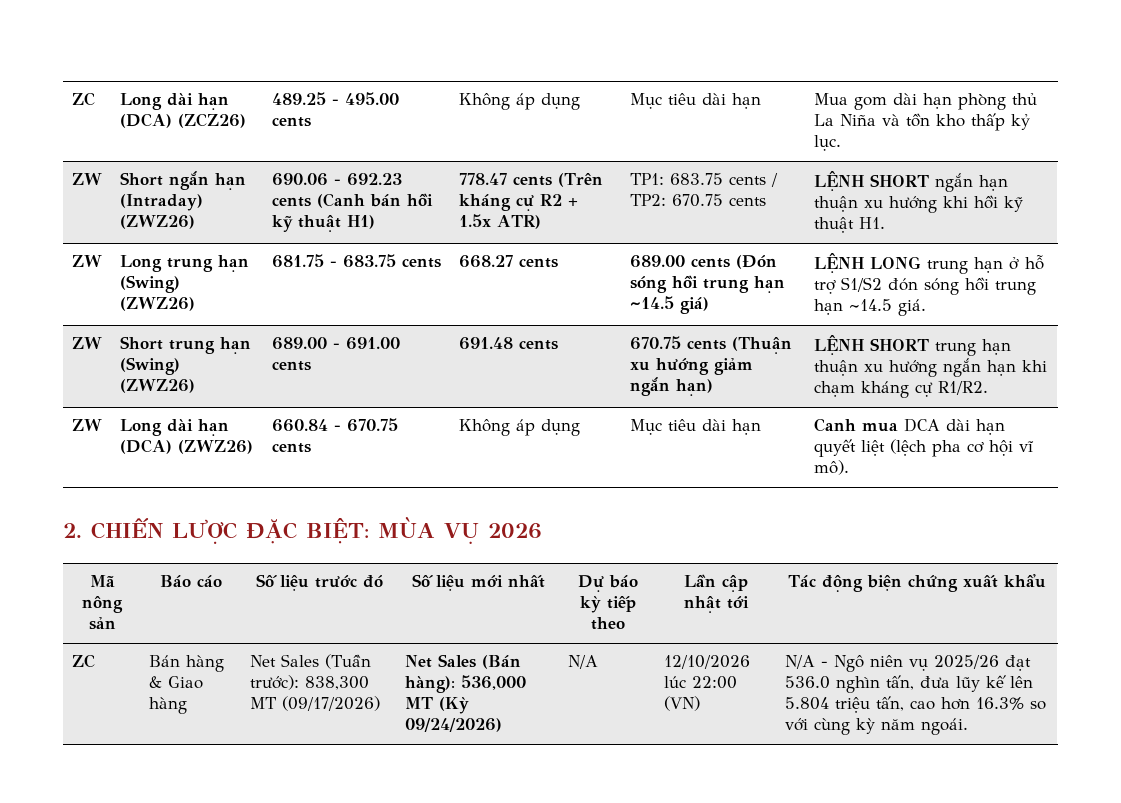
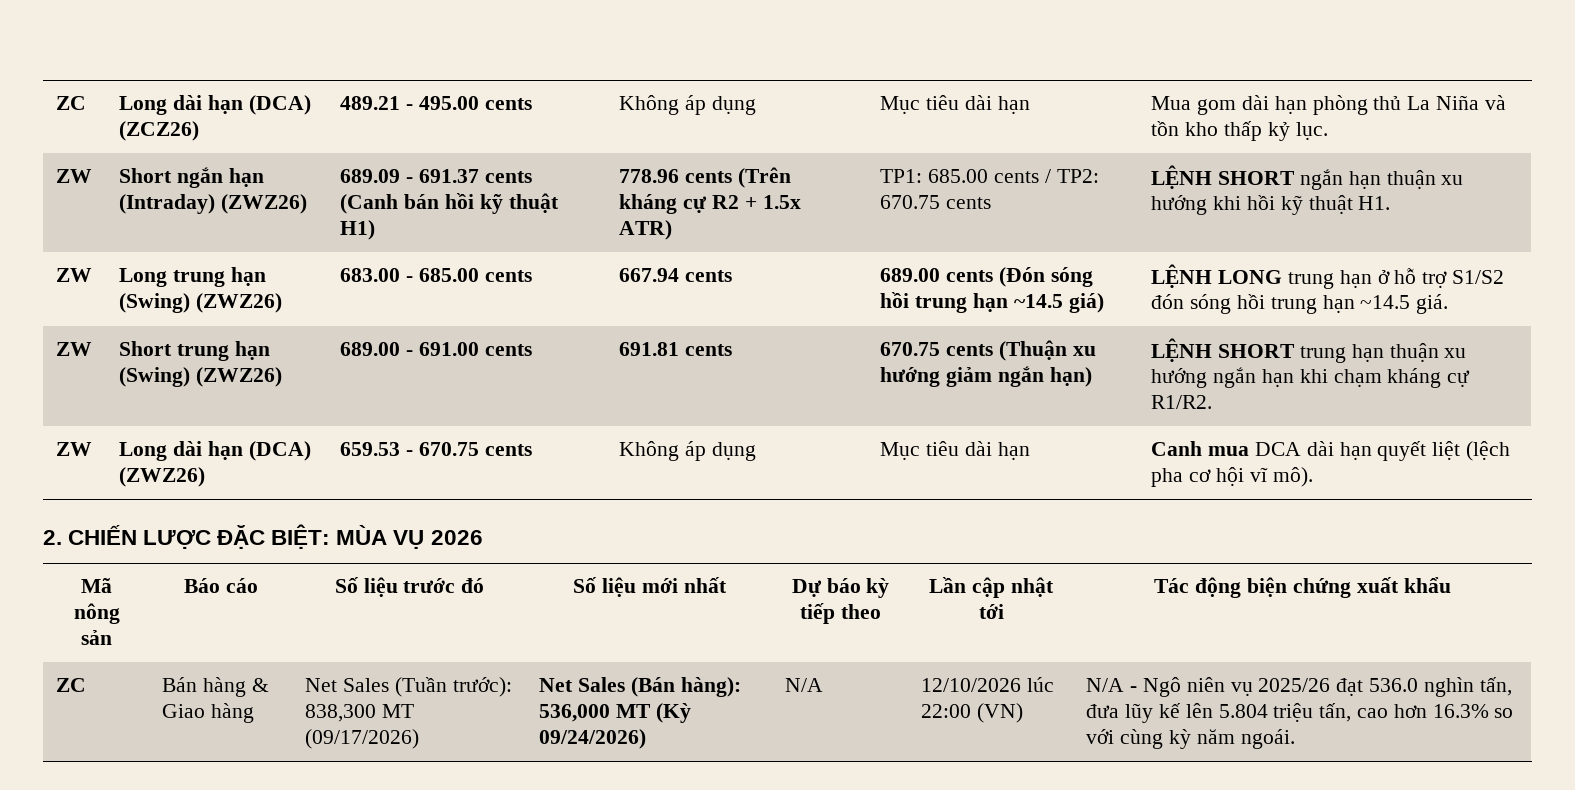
[271,92,326,105] 489.25 -> [340,96,401,110] 489.21
[271,173,402,186] 690.06 - 692.23 -> [340,169,479,183] 689.09 - 691.37
[458,173,507,185] 778.47 -> [619,169,680,183] 778.96
[669,173,723,185] 683.75 -> [928,169,989,183] 685.00
[271,254,441,268] [458,255,513,268] 681.75 - 683.75 cents | 668.27 -> [340,268,532,282] [619,268,680,282] 683.00 - 685.00 cents | 667.94
[458,337,513,350] 691.48 -> [619,342,680,356] 691.81
[271,419,328,432] 660.84 -> [340,442,401,456] 659.53

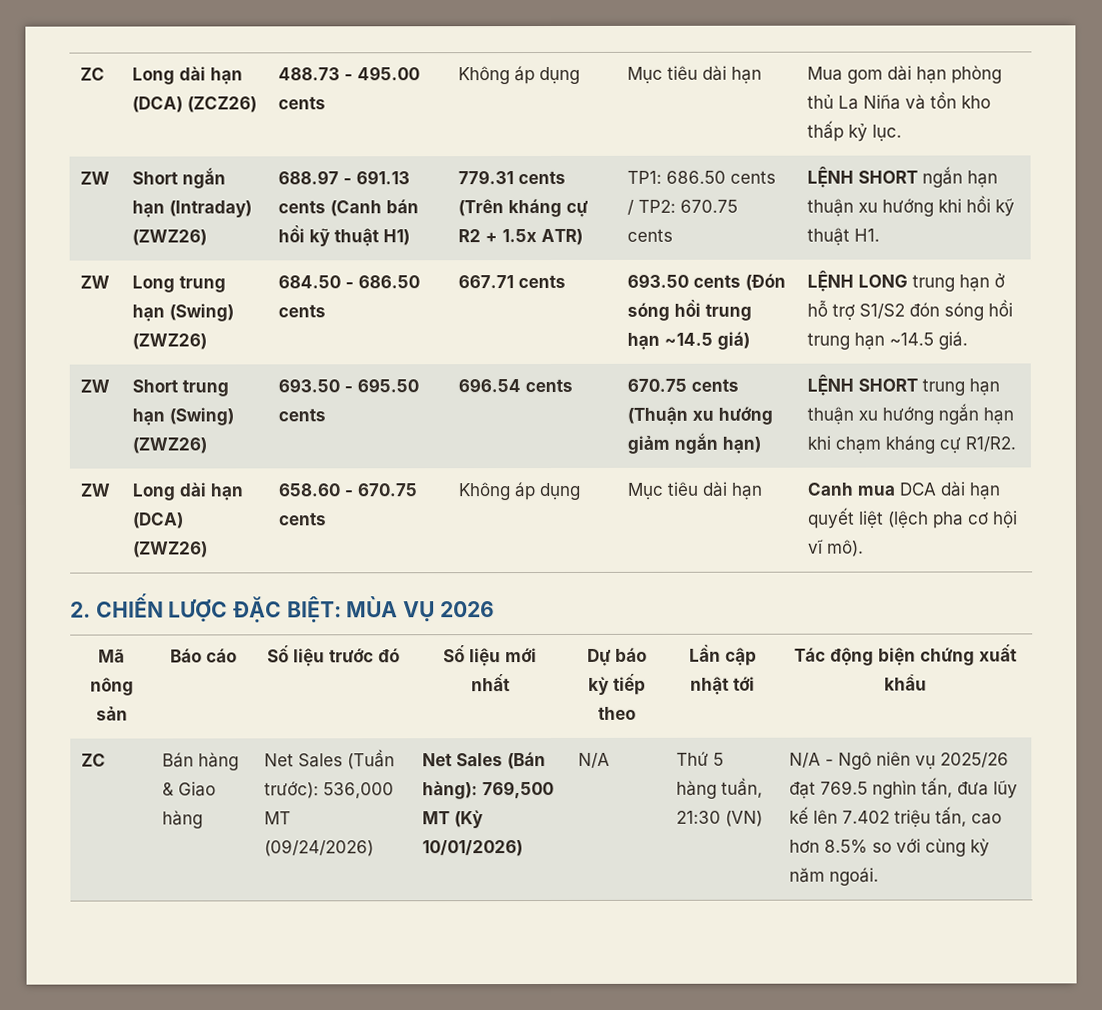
[340,96,401,110] 489.21 -> [278,67,341,81] 488.73
[340,169,479,183] 689.09 - 691.37 -> [278,170,411,185] 688.97 - 691.13
[619,169,680,183] 778.96 -> [458,170,515,185] 779.31
[928,169,989,183] 685.00 -> [666,170,727,184] 686.50
[340,268,532,282] [619,268,733,282] [880,268,941,282] 683.00 - 685.00 cents | 667.94 cents | 689.00 -> [278,275,421,289] [278,304,327,318] [458,274,567,289] [627,273,690,288] 684.50 - 686.50 cents | 667.71 cents | 693.50
[340,342,532,356] [619,342,680,356] 689.00 - 691.00 cents | 691.81 -> [278,378,420,393] [278,408,327,422] [458,378,522,393] 693.50 - 695.50 cents | 696.54
[340,442,401,456] 659.53 -> [278,483,341,497] 658.60
[305,704,415,722] [305,729,420,749] 838,300 MT (09/17/2026) -> [323,782,395,799] [264,811,292,825] [264,839,375,857] 536,000 MT (09/24/2026)
[539,704,611,722] 536,000 -> [482,780,555,800] 769,500
[539,729,647,749] 09/24/2026) -> [422,840,524,857] 10/01/2026)
[921,677,1055,692] [921,704,972,718] 12/10/2026 lúc 22:00 -> [676,751,725,766] [676,777,764,799] [676,810,722,824] Thứ 5 hàng tuần, 21:30
[1368,678,1418,692] 536.0 -> [820,780,869,795] 769.5
[1218,704,1268,718] 5.804 -> [842,810,891,824] 7.402
[1432,704,1489,718] 16.3% -> [824,839,869,854] 8.5%

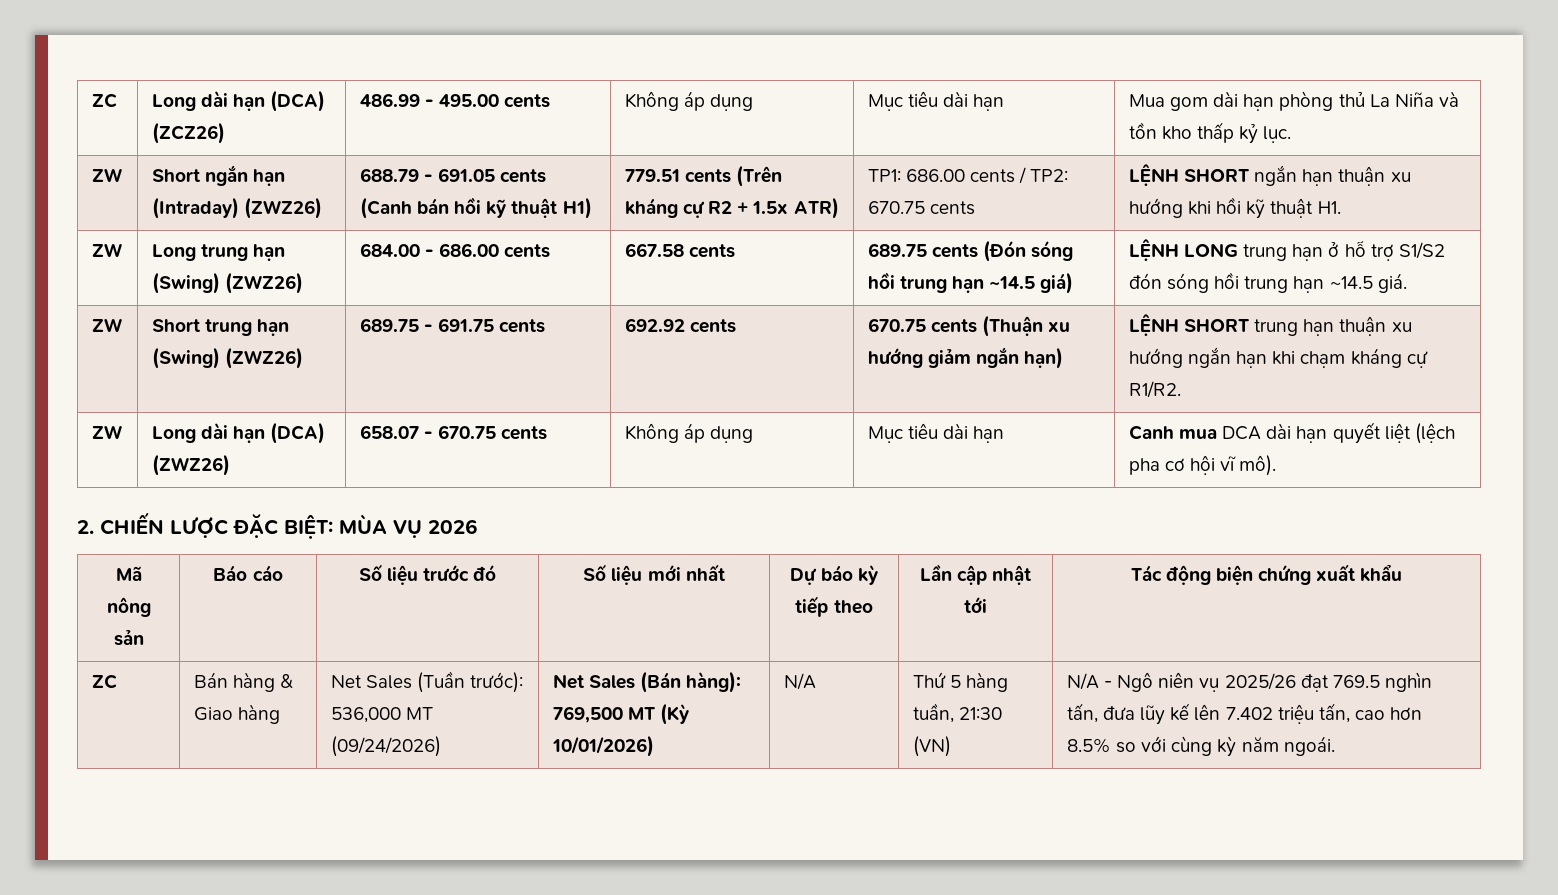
[278,67,341,81] 488.73 -> [359,93,420,107] 486.99
[278,170,411,185] 688.97 - 691.13 -> [359,168,496,182] 688.79 - 691.05
[458,170,515,185] 779.31 -> [624,169,680,182] 779.51
[666,170,727,184] 686.50 -> [906,169,966,182] 686.00
[278,275,421,289] [278,304,327,318] [458,274,567,289] [627,273,690,288] 684.50 - 686.50 cents | 667.71 cents | 693.50 -> [359,243,551,258] [624,243,736,258] [867,243,927,257] 684.00 - 686.00 cents | 667.58 cents | 689.75
[278,378,420,393] [278,408,327,422] [458,378,522,393] 693.50 - 695.50 cents | 696.54 -> [359,318,546,333] [624,318,685,332] 689.75 - 691.75 cents | 692.92
[278,483,341,497] 658.60 -> [359,425,419,439] 658.07

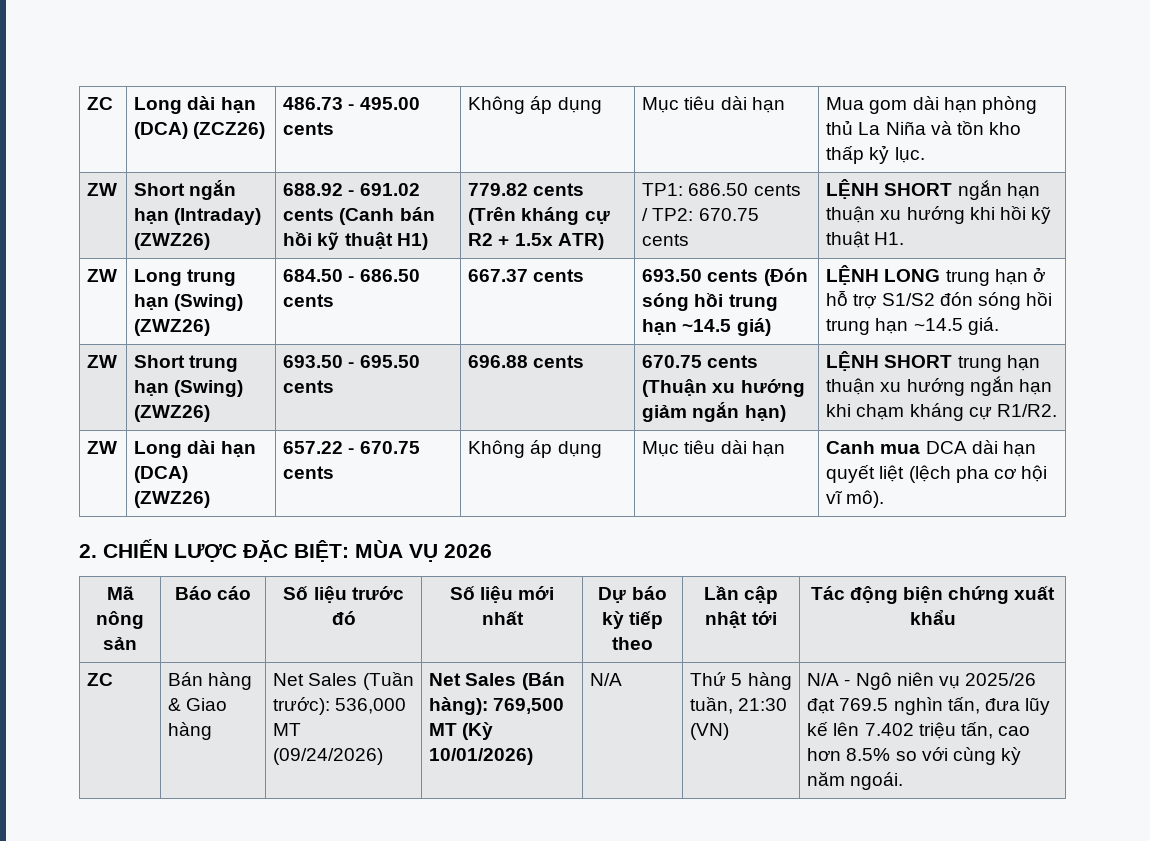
[359,93,420,107] 486.99 -> [283,97,344,110] 486.73
[359,168,496,182] 688.79 - 691.05 -> [283,183,420,196] 688.92 - 691.02
[624,169,680,182] 779.51 -> [468,183,529,196] 779.82
[906,169,966,182] 686.00 -> [688,183,749,196] 686.50
[359,243,551,258] [624,243,736,258] [867,243,927,257] 684.00 - 686.00 cents | 667.58 cents | 689.75 -> [283,269,420,282] [283,294,335,307] [468,269,585,282] [642,269,703,282] 684.50 - 686.50 cents | 667.37 cents | 693.50
[359,318,546,333] [624,318,685,332] 689.75 - 691.75 cents | 692.92 -> [283,355,420,368] [283,380,335,393] [468,355,529,368] 693.50 - 695.50 cents | 696.88
[359,425,419,439] 658.07 -> [283,441,344,454] 657.22

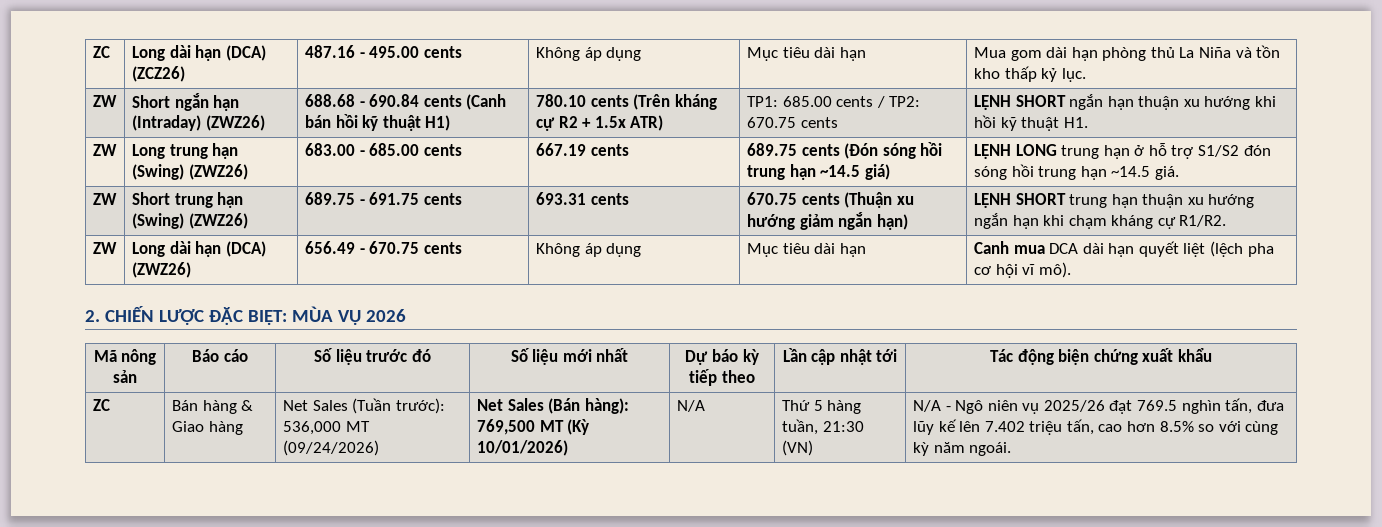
[283,97,344,110] 486.73 -> [304,45,355,58] 487.16
[283,183,420,196] 688.92 - 691.02 -> [304,94,420,107] 688.68 - 690.84
[468,183,529,196] 779.82 -> [535,94,586,107] 780.10
[688,183,749,196] 686.50 -> [782,96,832,107] 685.00
[283,269,420,282] [283,294,335,307] [468,269,585,282] [642,269,703,282] 684.50 - 686.50 cents | 667.37 cents | 693.50 -> [304,143,462,156] [535,143,629,156] [746,143,797,156] 683.00 - 685.00 cents | 667.19 cents | 689.75
[283,355,420,368] [283,380,335,393] [468,355,529,368] 693.50 - 695.50 cents | 696.88 -> [304,192,462,205] [535,192,586,205] 689.75 - 691.75 cents | 693.31
[283,441,344,454] 657.22 -> [304,241,355,254] 656.49

